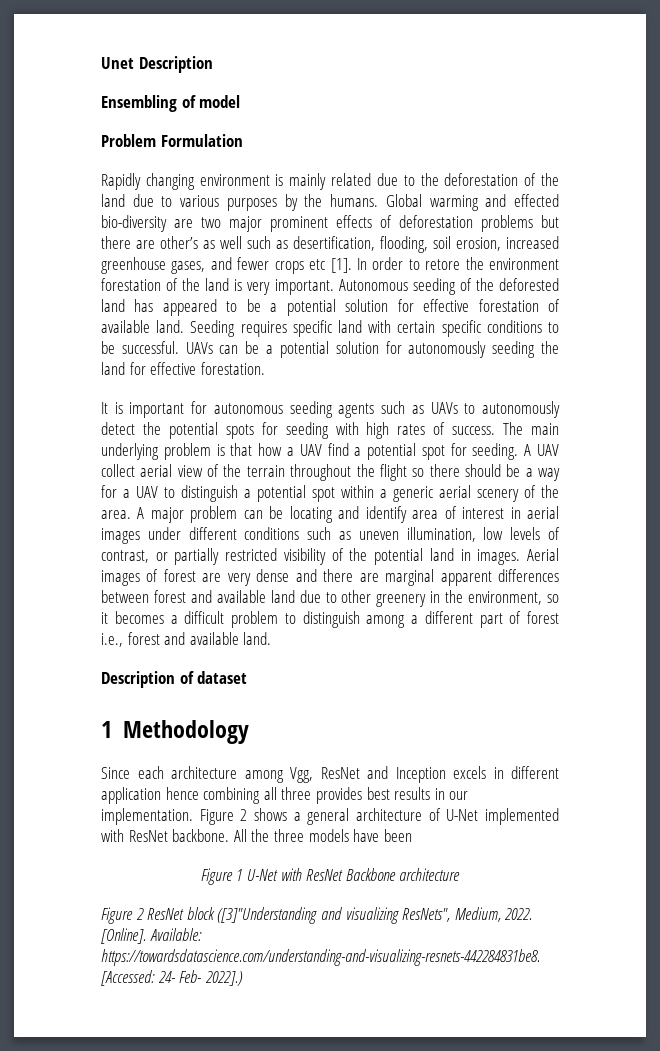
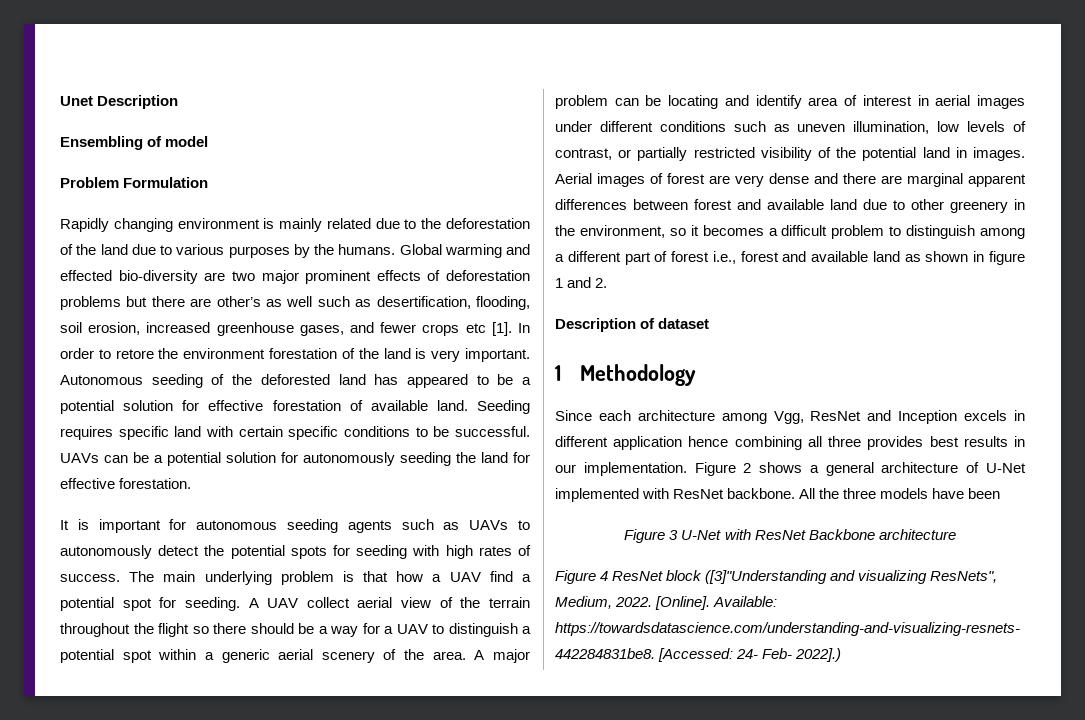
[243,632,272,645] land. -> [872,251,1025,265] [555,277,608,288] land as shown in figure 1 and 2.
[236,869,243,881] 1 -> [669,530,679,540] 3
[135,908,144,920] 2 -> [600,571,609,581] 4

